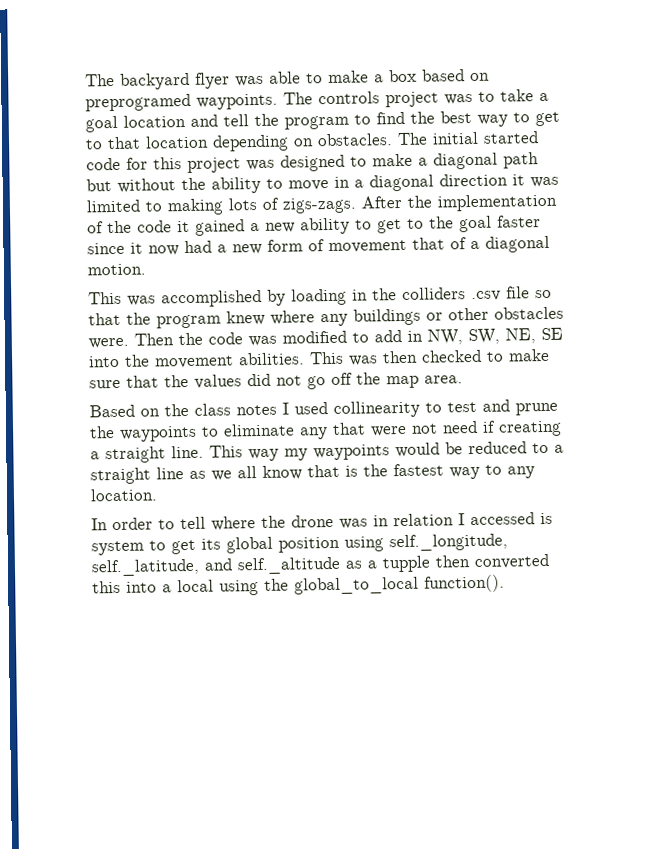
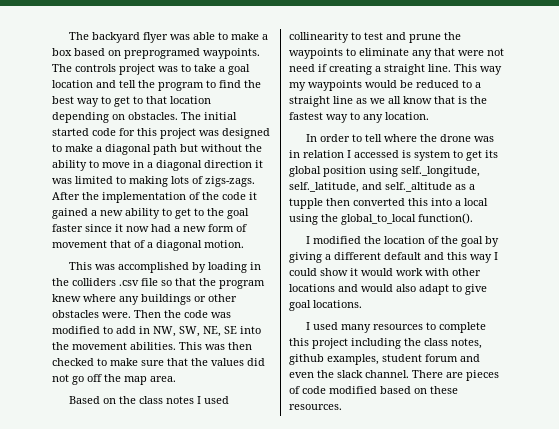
(505, 583) none -> [305,236,499,247] [289,252,498,263] [289,268,481,276] [289,284,487,295] [289,300,362,311] [305,322,486,333] [289,338,482,349] [289,354,480,365] [289,370,499,381] [289,386,458,394] [289,404,342,410] // I modified the location of the goal by giving a different default and this way I could show it would work with other locations and would also adapt to give goal locations. // I used many resources to complete this project including the class notes, github examples, student forum and even the slack channel. There are pieces of code modified based on these resources.

